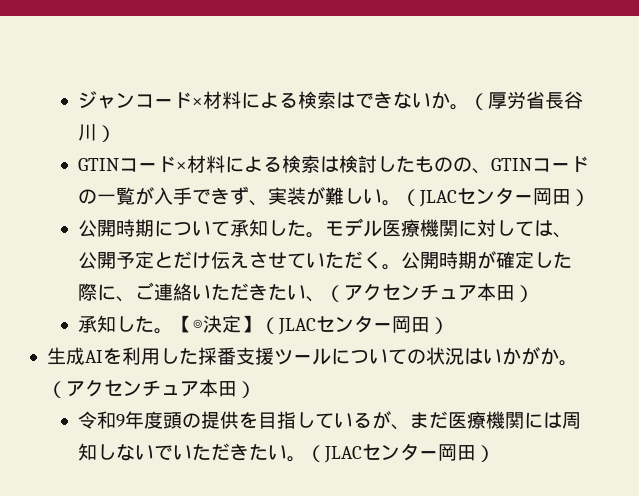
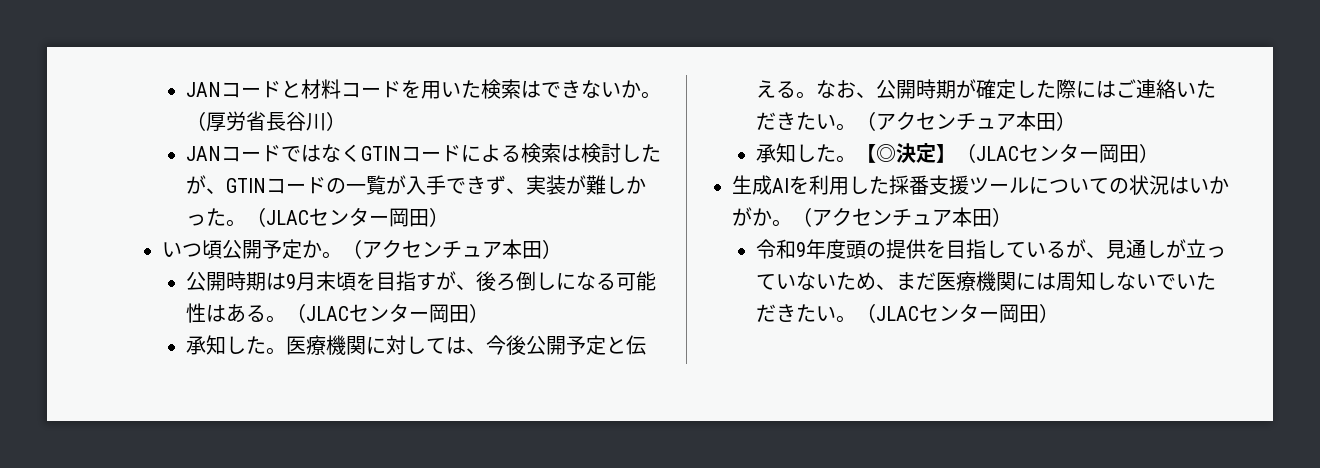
[78,91,299,109] ジャンコード×材料による -> [185,79,481,99] JANコードと材料コードを用いた
[78,155,226,173] GTINコード×材料 -> [185,144,461,162] JANコードではなくGTINコード
[415,156,473,173] ものの -> [185,175,206,194] が
[363,187,591,207] [78,218,383,238] い。（JLACセンター岡田） // 公開時期について承知した。モデル -> [625,176,646,194] [185,207,449,227] [162,239,562,259] [185,271,656,291] [185,303,489,323] [185,335,286,355] かった。（JLACセンター岡田） // いつ頃公開予定か。（アクセンチュア本田） // 公開時期は9月末頃を目指すが、後ろ倒しになる可能性はある。（JLACセンター岡田） // 承知した。
(573, 235) none -> [485,335,526,355] 今後
[173,251,402,270] だけ伝えさせていただく。 -> [625,335,646,355] [755,80,876,99] 伝える。なお、
[116,296,136,302] 、 -> [1095,80,1116,98] は
[306,296,326,302] 、 -> [835,123,856,131] 。
(411, 427) none -> [1105,239,1226,259] [755,272,896,291] 見通しが立っていないため、

